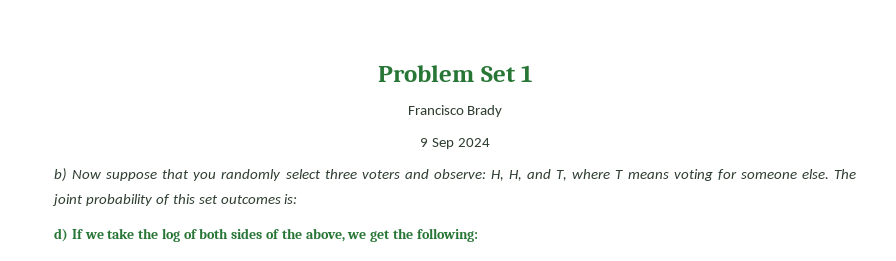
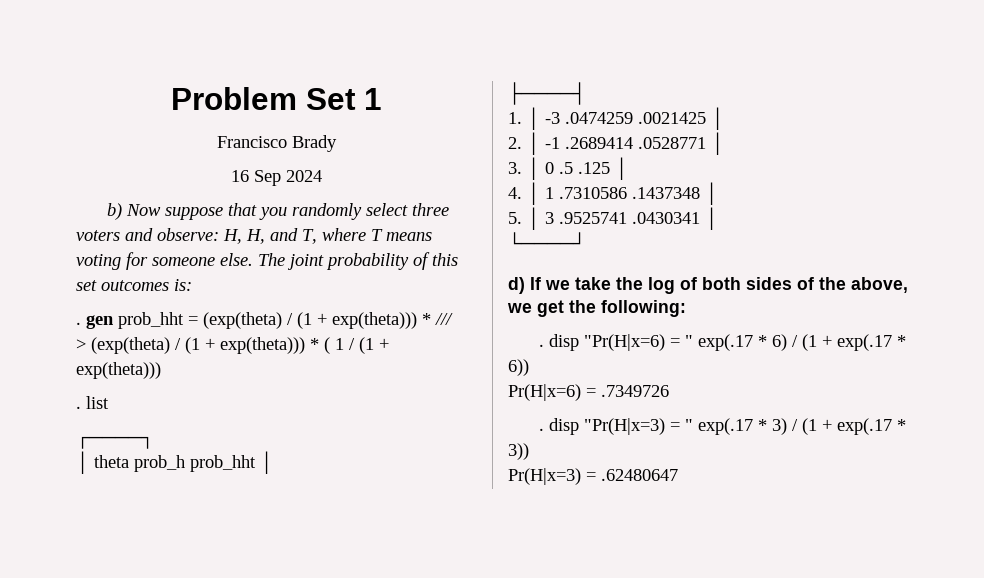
[420,138,429,147] 9 -> [230,170,249,182] 16
(298, 199) none -> [76,312,453,329] [76,337,389,354] [76,362,161,379] [76,396,109,409] [76,436,154,449] [76,451,273,474] [508,82,586,105] [508,107,724,130] [508,132,724,155] [508,157,628,180] [508,182,718,205] [508,207,718,230] [508,232,586,249] // . gen prob_hht = (exp(theta) / (1 + exp(theta))) * /// // > (exp(theta) / (1 + exp(theta))) * ( 1 / (1 + exp(theta))) // . list // ┌────┐ // │ theta prob_h prob_hht │ // ├────┤ // 1. │ -3 .0474259 .0021425 │ // 2. │ -1 .2689414 .0528771 │ // 3. │ 0 .5 .125 │ // 4. │ 1 .7310586 .1437348 │ // 5. │ 3 .9525741 .0430341 │ // └────┘
(478, 235) none -> [538,334,906,351] [508,359,529,376] [508,384,669,401] [538,418,906,435] [508,443,529,460] [508,468,678,485] // . disp "Pr(H|x=6) = " exp(.17 * 6) / (1 + exp(.17 * 6)) // Pr(H|x=6) = .7349726 // . disp "Pr(H|x=3) = " exp(.17 * 3) / (1 + exp(.17 * 3)) // Pr(H|x=3) = .62480647

